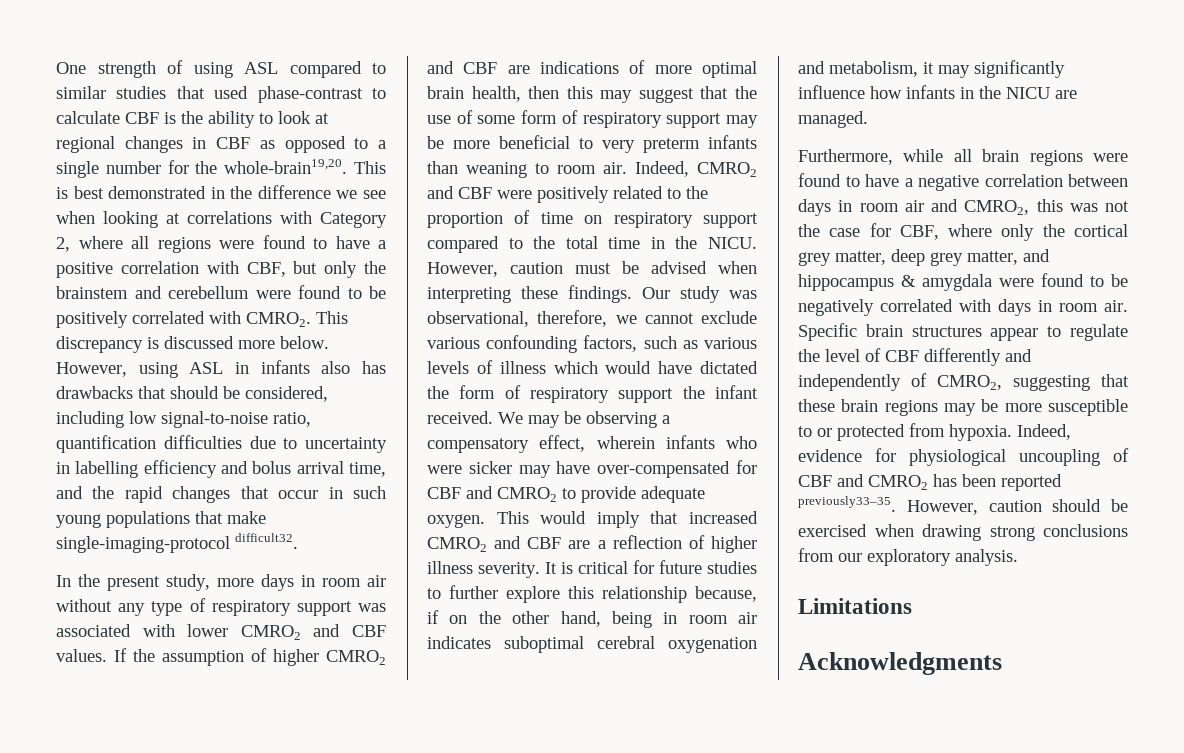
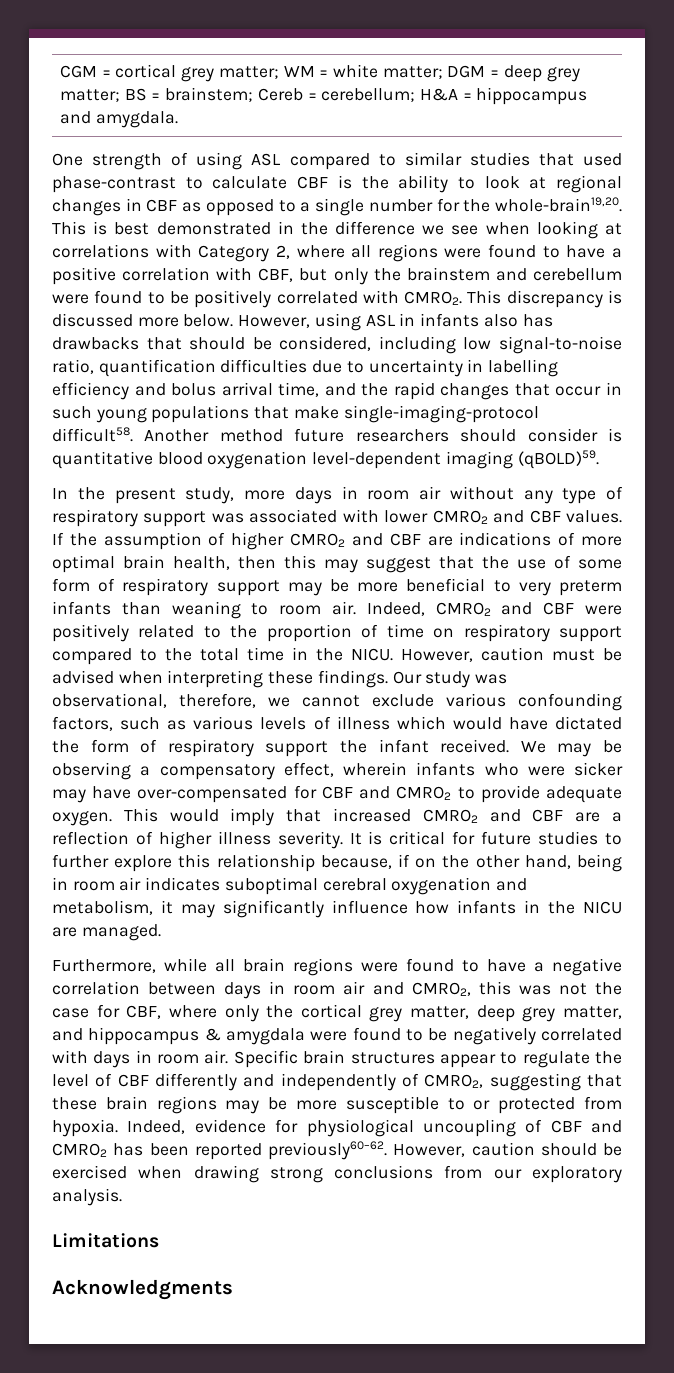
(56, 68) none -> [59,64,580,82] [59,87,588,105] [59,111,178,128] CGM = cortical grey matter; WM = white matter; DGM = deep grey matter; BS = brainstem; Cereb = cerebellum; H&A = hippocampus and amygdala. //
[235,533,298,549] difficult32. -> [52,427,623,442] [52,450,599,469] difficult58. Another method future researchers should consider is quantitative blood oxygenation level-dependent imaging (qBOLD)59.
[798,496,896,512] previously33–35. -> [268,1141,387,1160] previously60–62.

